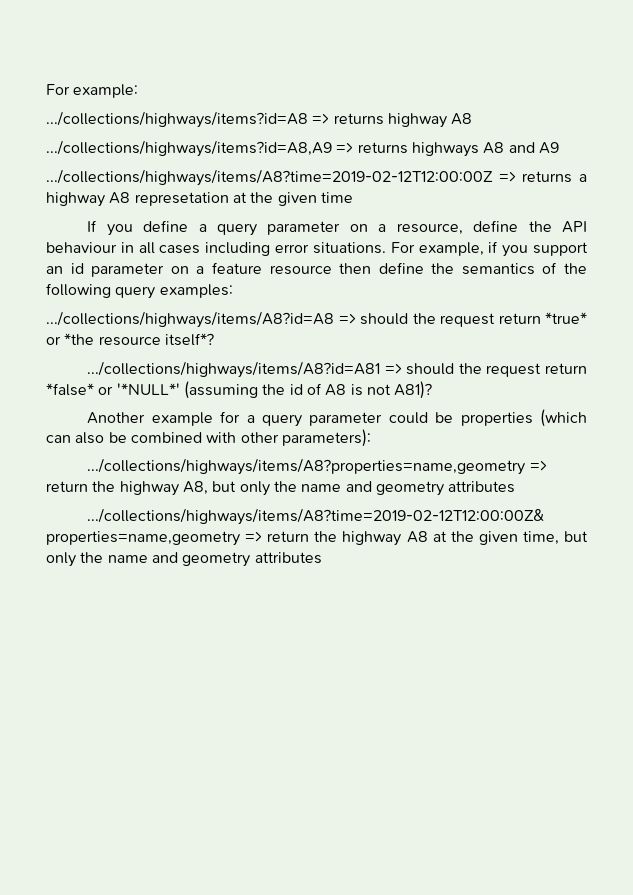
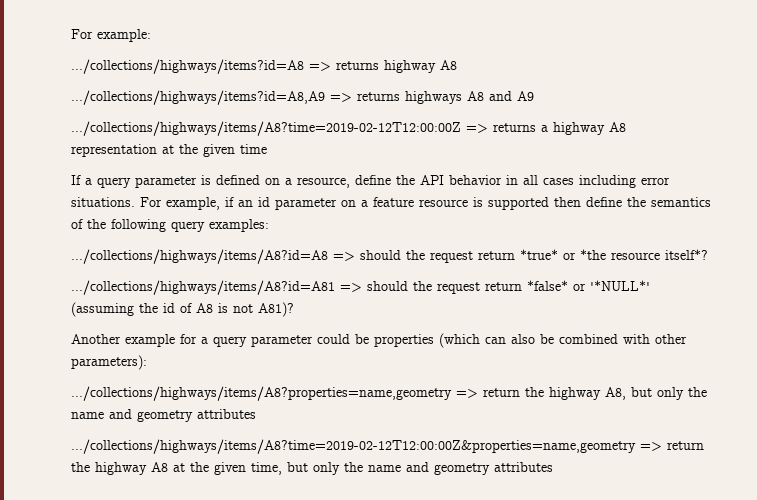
[134,192,229,206] represetation -> [71,144,157,157] representation
[106,220,341,236] you define a query parameter -> [85,175,260,188] a query parameter is defined
[46,242,117,253] behaviour -> [449,175,502,185] behavior
[502,242,588,257] you support -> (234, 202) none
(332, 270) none -> [473,197,549,210] is supported

